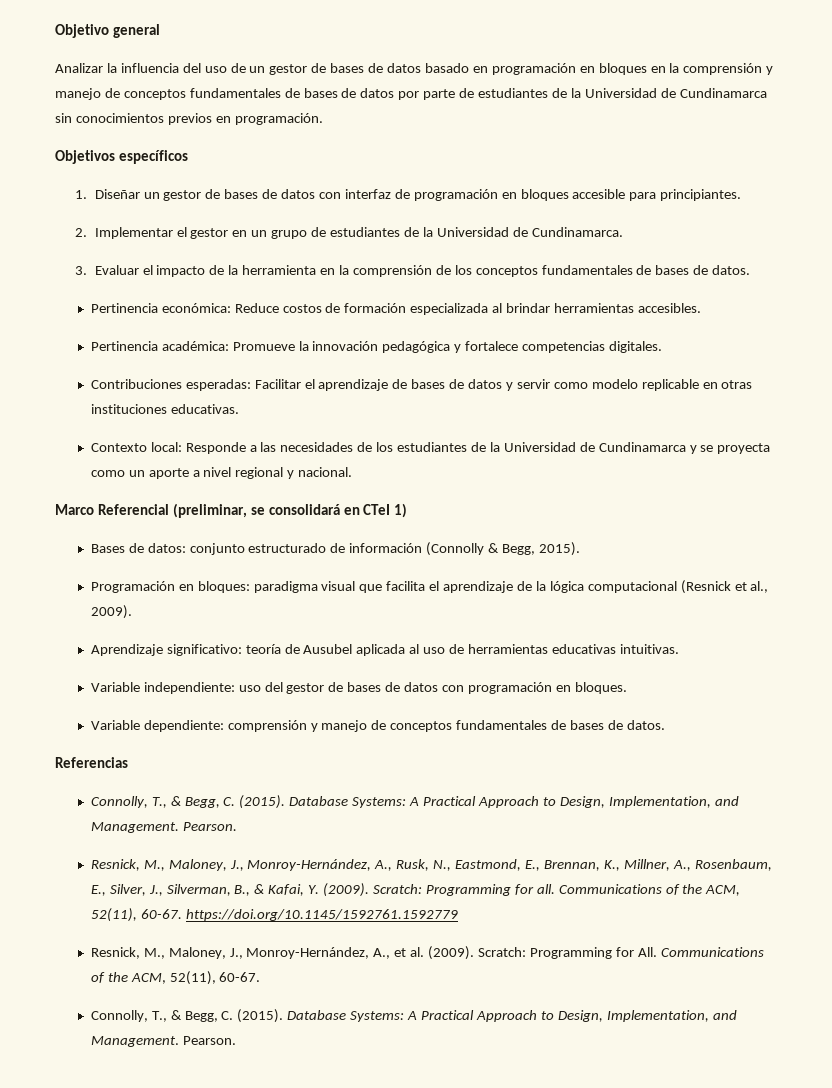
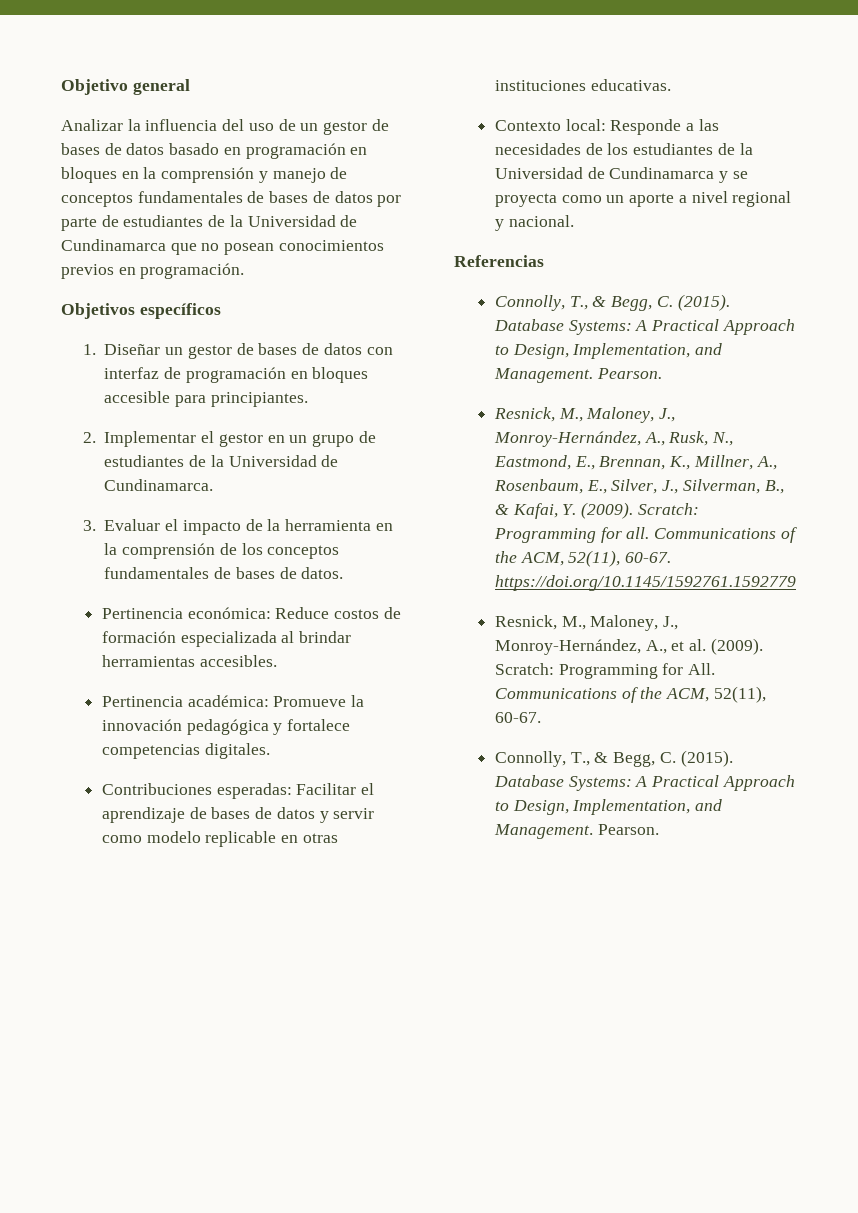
[55,113,72,123] sin -> [170,243,275,255] que no posean
[55,503,408,518] [90,542,580,556] [90,580,769,594] [90,605,132,619] [90,644,679,656] [90,682,627,694] [90,720,665,732] // Marco Referencial (preliminar, se consolidará en CTeI 1) // Bases de datos: conjunto estructurado de información (Connolly & Begg, 2015). // Programación en bloques: paradigma visual que facilita el aprendizaje de la lógica computacional (Resnick et al., 2009). // Aprendizaje significativo: teoría de Ausubel aplicada al uso de herramientas educativas intuitivas. // Variable independiente: uso del gestor de bases de datos con programación en bloques. // Variable dependiente: comprensión y manejo de conceptos fundamentales de bases de datos. -> (574, 221) none

